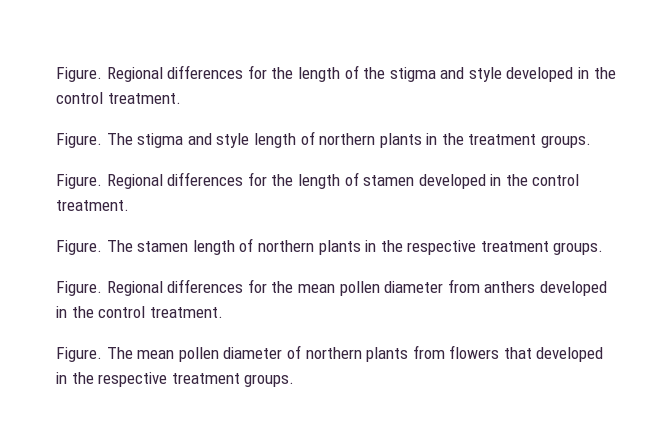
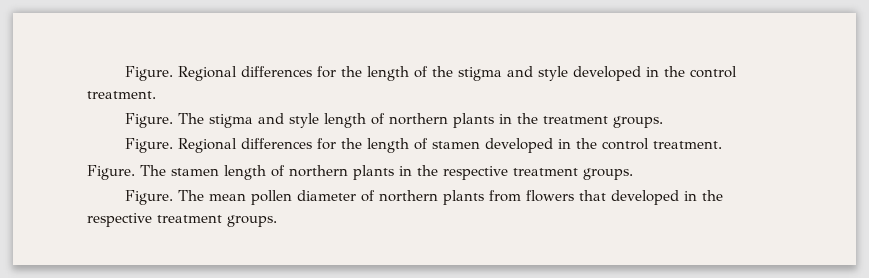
[56,279,607,296] [56,306,223,318] // Figure. Regional differences for the mean pollen diameter from anthers developed in the control treatment. -> (633, 174) none

